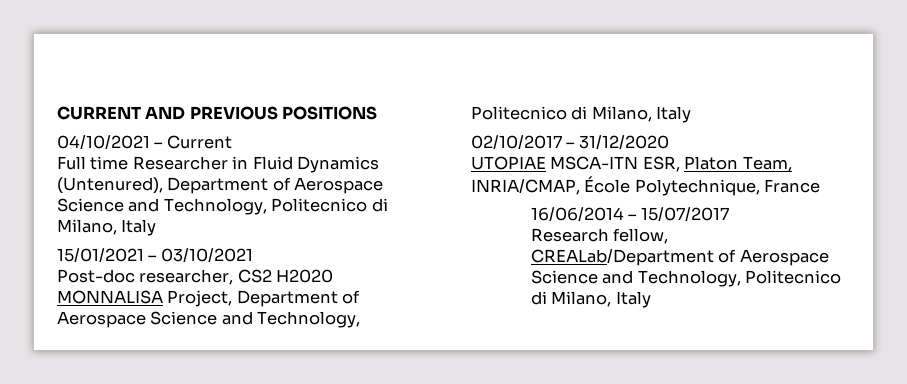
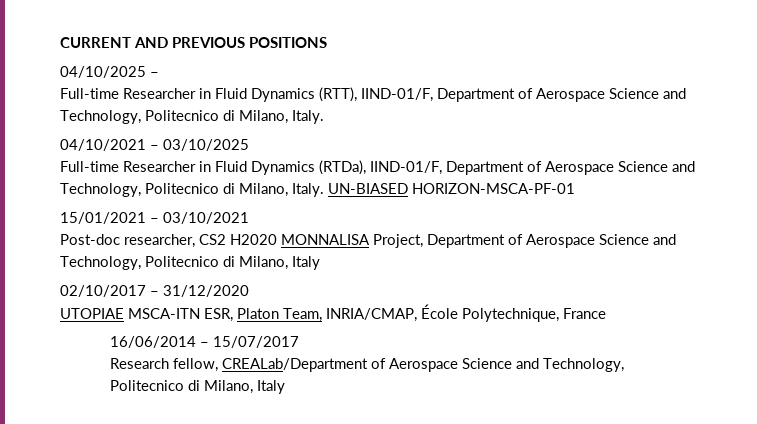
[57,135,232,149] [57,156,380,173] [57,177,384,194] [57,198,388,215] [57,219,157,236] 04/10/2021 – Current // Full time Researcher in Fluid Dynamics (Untenured), Department of Aerospace Science and Technology, Politecnico di Milano, Italy -> [60,66,159,78] [60,87,686,102] [60,110,324,124] [60,139,249,151] [60,160,695,175] [60,183,575,197] 04/10/2025 – // Full-time Researcher in Fluid Dynamics (RTT), IIND-01/F, Department of Aerospace Science and Technology, Politecnico di Milano, Italy. // 04/10/2021 – 03/10/2025 // Full-time Researcher in Fluid Dynamics (RTDa), IIND-01/F, Department of Aerospace Science and Technology, Politecnico di Milano, Italy. UN-BIASED HORIZON-MSCA-PF-01

